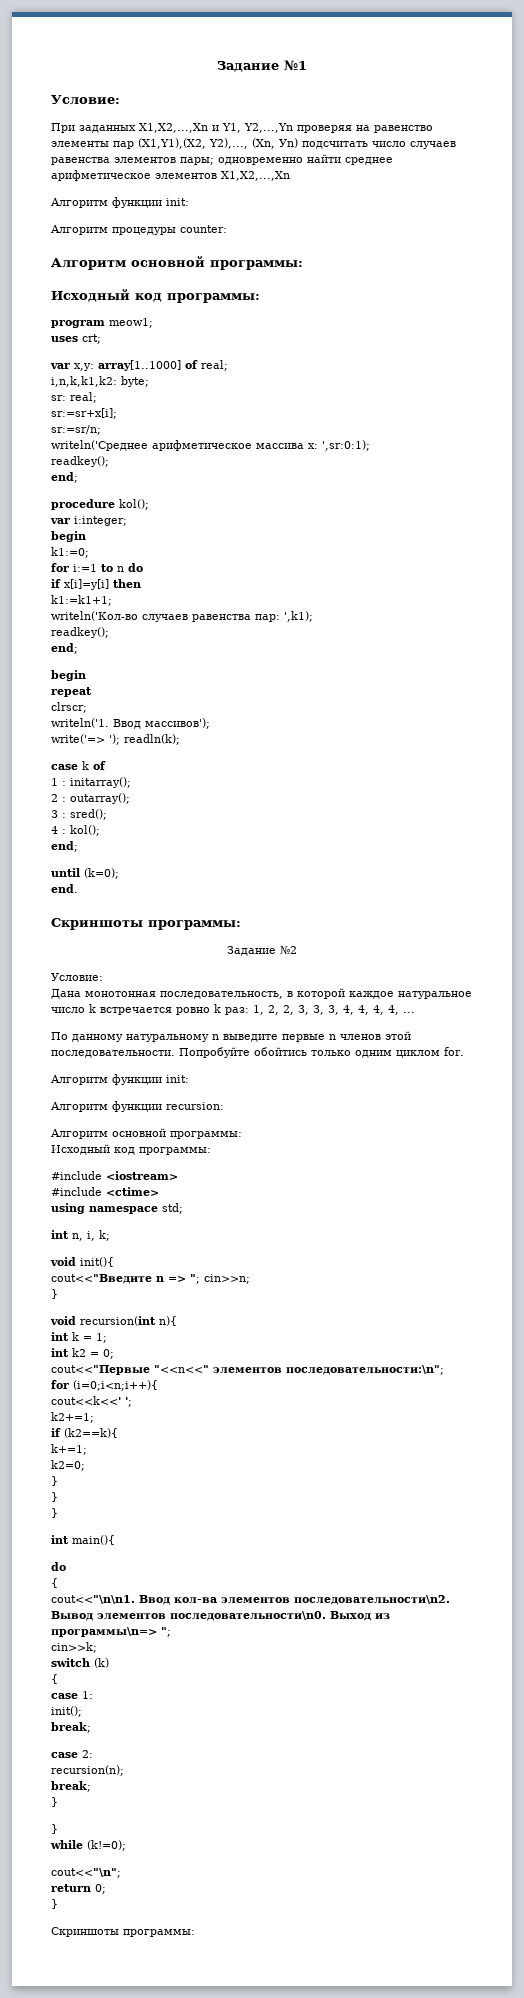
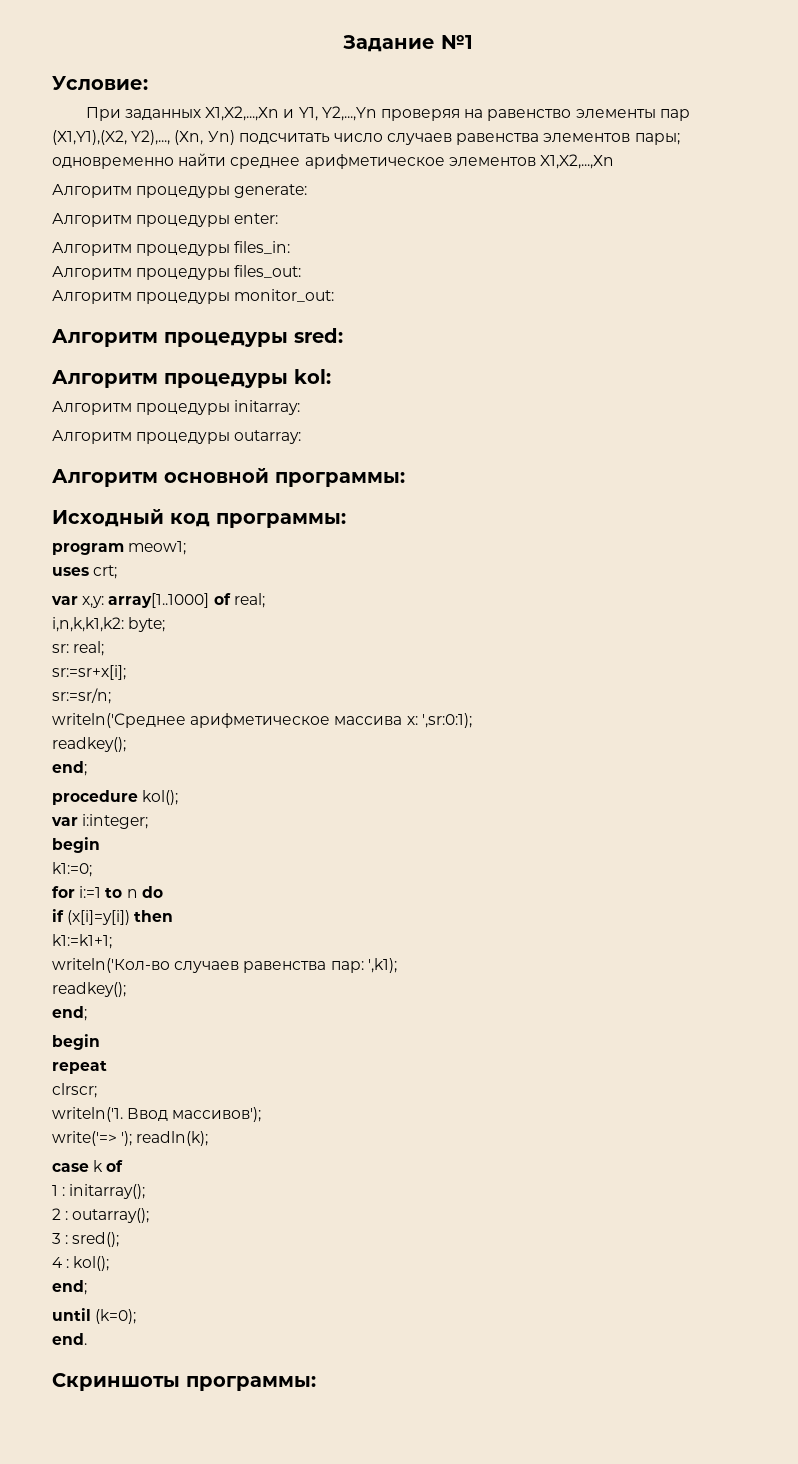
[112,197,189,208] [51,225,227,235] функции init: // Алгоритм процедуры counter: -> [136,184,308,198] [52,213,279,227] [52,241,291,256] [52,265,302,280] [52,289,335,304] [52,328,343,347] [52,369,331,388] [52,400,301,415] [52,430,302,444] процедуры generate: // Алгоритм процедуры enter: // Алгоритм процедуры files_in: // Алгоритм процедуры files_out: // Алгоритм процедуры monitor_out: // Алгоритм процедуры sred: // Алгоритм процедуры kol: // Алгоритм процедуры initarray: // Алгоритм процедуры outarray:
[64,579,109,590] x[i]=y[i] -> [67,910,131,925] (x[i]=y[i])
[227,945,297,956] [51,973,103,981] [51,988,472,999] [51,1004,415,1015] [51,1031,411,1042] [51,1047,464,1058] [51,1074,189,1085] [51,1101,224,1112] [51,1128,242,1139] [51,1144,211,1155] [51,1171,178,1180] [51,1187,159,1196] [51,1203,183,1214] [51,1230,110,1241] [50,1257,114,1267] [51,1274,250,1284] [51,1289,58,1299] [50,1316,177,1326] [51,1332,107,1343] [51,1348,114,1359] [51,1365,444,1375] [51,1380,158,1391] [51,1396,132,1407] [51,1412,94,1423] [51,1428,118,1438] [51,1444,87,1455] [51,1460,85,1471] [51,1476,58,1486] [51,1492,58,1502] [51,1508,58,1518] [51,1535,115,1545] [51,1562,66,1571] [51,1578,58,1588] [51,1595,450,1605] [51,1611,390,1621] [51,1627,171,1637] [51,1642,97,1653] [51,1658,109,1668] [51,1674,58,1684] [51,1691,93,1699] [51,1706,82,1717] [51,1722,91,1733] [51,1750,93,1758] [51,1765,124,1776] [51,1781,91,1792] [51,1797,58,1807] [51,1824,58,1834] [50,1840,126,1851] [51,1868,121,1878] [51,1884,106,1894] [51,1899,58,1909] [51,1927,195,1937] // Задание №2 // Условие: // Дана монотонная последовательность, в которой каждое натуральное число k встречается ровно k раз: 1, 2, 2, 3, 3, 3, 4, 4, 4, 4, ... // По данному натуральному n выведите первые n членов этой последовательности. Попробуйте обойтись только одним циклом for. // Алгоритм функции init: // Алгоритм функции recursion: // Алгоритм основной программы: // Исходный код программы: // #include <iostream> // #include <ctime> // using namespace std; // int n, i, k; // void init(){ // cout<<"Введите n => "; cin>>n; // } // void recursion(int n){ // int k = 1; // int k2 = 0; // cout<<"Первые "<<n<<" элементов последовательности:\n"; // for (i=0;i<n;i++){ // cout<<k<<' '; // k2+=1; // if (k2==k){ // k+=1; // k2=0; // } // } // } // int main(){ // do // { // cout<<"\n\n1. Ввод кол-ва элементов последовательности\n2. Вывод элементов последовательности\n0. Выход из программы\n=> "; // cin>>k; // switch (k) // { // case 1: // init(); // break; // case 2: // recursion(n); // break; // } // } // while (k!=0); // cout<<"\n"; // return 0; // } // Скриншоты программы: -> (316, 1383) none

